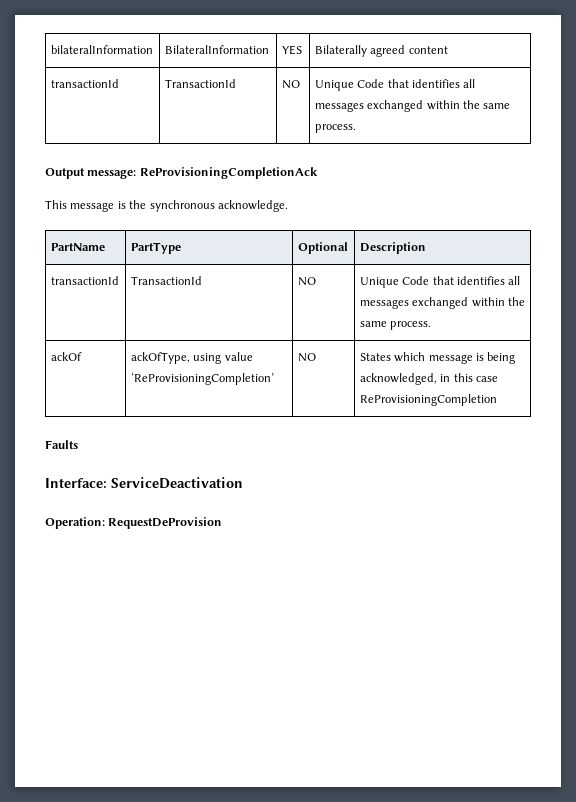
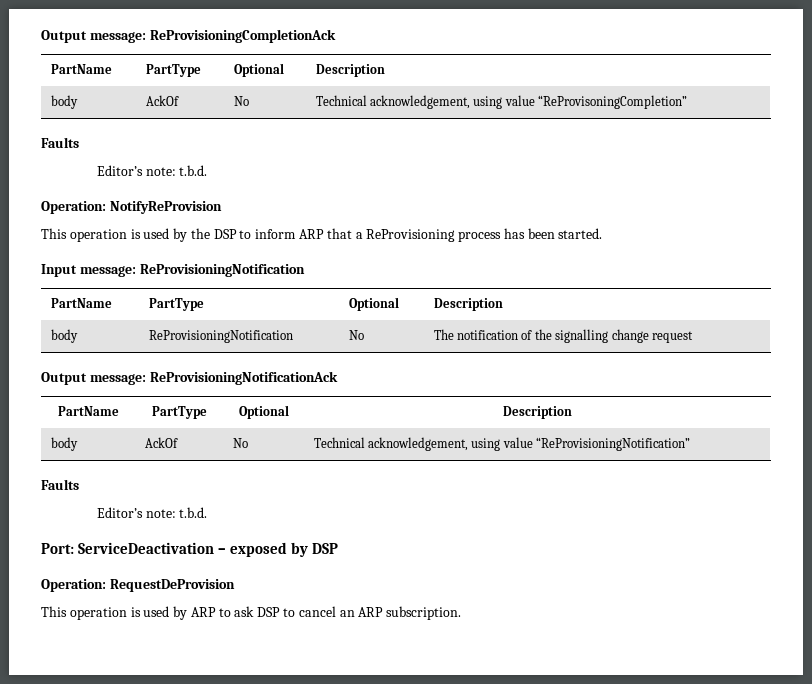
[50,45,153,54] [164,45,269,54] [281,45,302,55] [314,45,448,57] [50,79,119,88] [164,79,236,88] [281,80,300,89] [314,79,476,91] [314,100,511,112] [314,124,356,133] [45,167,318,179] [45,200,288,212] [50,243,105,251] [130,242,181,254] [297,242,348,254] [359,242,426,254] [50,276,119,285] [130,276,202,285] [297,277,316,286] [359,276,521,288] [359,297,526,309] [359,321,432,330] [50,352,82,361] [130,352,253,364] [130,372,274,385] [297,353,316,362] [359,352,516,364] [359,373,499,385] [359,394,497,406] [45,440,78,449] [45,477,243,489] [45,517,223,529] bilateralInformation | BilateralInformation | YES | Bilaterally agreed content // transactionId | TransactionId | NO | Unique Code that identifies all messages exchanged within the same process. // Output message: ReProvisioningCompletionAck // This message is the synchronous acknowledge. // PartName | PartType | Optional | Description // transactionId | TransactionId | NO | Unique Code that identifies all messages exchanged within the same process. // ackOf | ackOfType, using value ‘ReProvisioningCompletion’ | NO | States which message is being acknowledged, in this case ReProvisioningCompletion // Faults // Interface: ServiceDeactivation // Operation: RequestDeProvision -> [41,29,336,43] [50,64,112,74] [145,64,201,77] [233,63,284,77] [315,64,385,77] [50,95,78,109] [145,95,179,106] [233,96,249,106] [315,95,688,109] [41,137,79,148] [96,165,208,176] [41,201,222,214] [41,228,603,242] [41,264,305,277] [50,298,112,308] [148,298,204,311] [348,297,399,311] [433,298,503,311] [50,329,78,343] [148,330,293,343] [348,330,364,340] [433,329,693,343] [41,371,338,385] [58,406,119,416] [152,406,207,419] [239,405,289,419] [503,406,572,419] [50,437,78,451] [144,437,178,448] [232,438,248,448] [313,437,691,451] [41,479,79,490] [96,507,208,518] [41,542,339,557] [41,579,235,592] [41,606,462,620] Output message: ReProvisioningCompletionAck // PartName | PartType | Optional | Description // body | AckOf | No | Technical acknowledgement, using value “ReProvisoningCompletion” // Faults // Editor’s note: t.b.d. // Operation: NotifyReProvision // This operation is used by the DSP to inform ARP that a ReProvisioning process has been started. // Input message: ReProvisioningNotification // PartName | PartType | Optional | Description // body | ReProvisioningNotification | No | The notification of the signalling change request // Output message: ReProvisioningNotificationAck // PartName | PartType | Optional | Description // body | AckOf | No | Technical acknowledgement, using value “ReProvisioningNotification” // Faults // Editor’s note: t.b.d. // Port: ServiceDeactivation – exposed by DSP // Operation: RequestDeProvision // This operation is used by ARP to ask DSP to cancel an ARP subscription.

